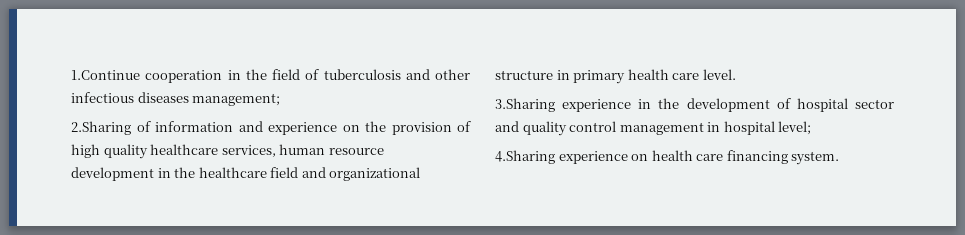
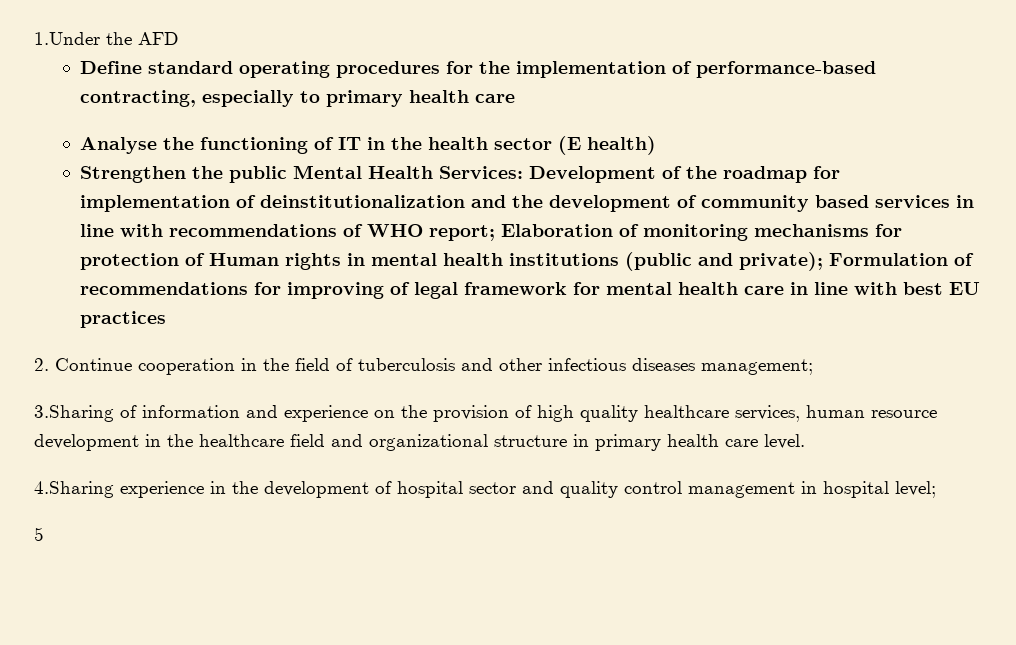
[71,70,140,80] 1.Continue -> [34,32,179,45] [80,61,877,78] [80,90,516,107] [80,136,657,155] [80,165,841,183] [80,195,975,212] [80,224,903,241] [80,252,975,271] [80,282,981,299] [80,311,167,328] [34,358,132,371] 1.Under the AFD // Define standard operating procedures for the implementation of performance-based contracting, especially to primary health care // Analyse the functioning of IT in the health sector (E health) // Strengthen the public Mental Health Services: Development of the roadmap for implementation of deinstitutionalization and the development of community based services in line with recommendations of WHO report; Elaboration of monitoring mechanisms for protection of Human rights in mental health institutions (public and private); Formulation of recommendations for improving of legal framework for mental health care in line with best EU practices // 2. Continue
[71,121,131,135] 2.Sharing -> [34,405,114,422] 3.Sharing
[495,98,555,112] 3.Sharing -> [34,481,114,498] 4.Sharing
[495,150,840,165] 4.Sharing experience on health care financing system. -> [34,527,44,541] 5

